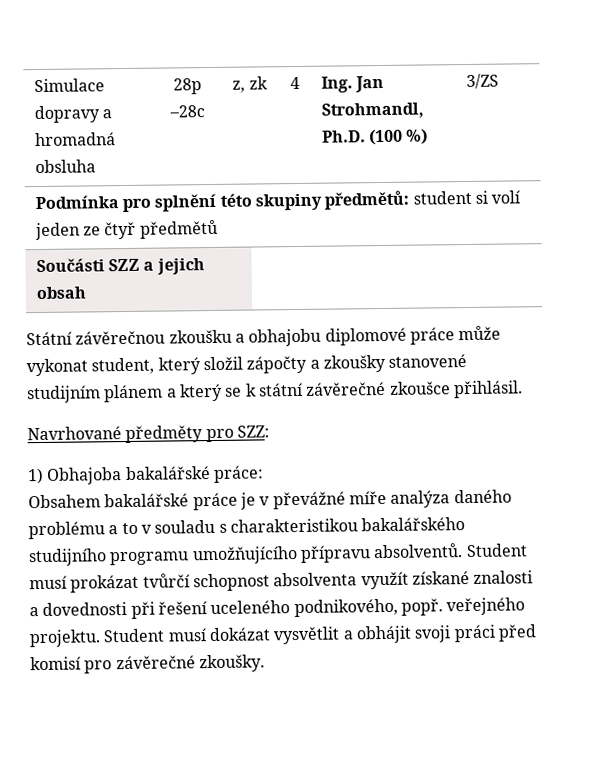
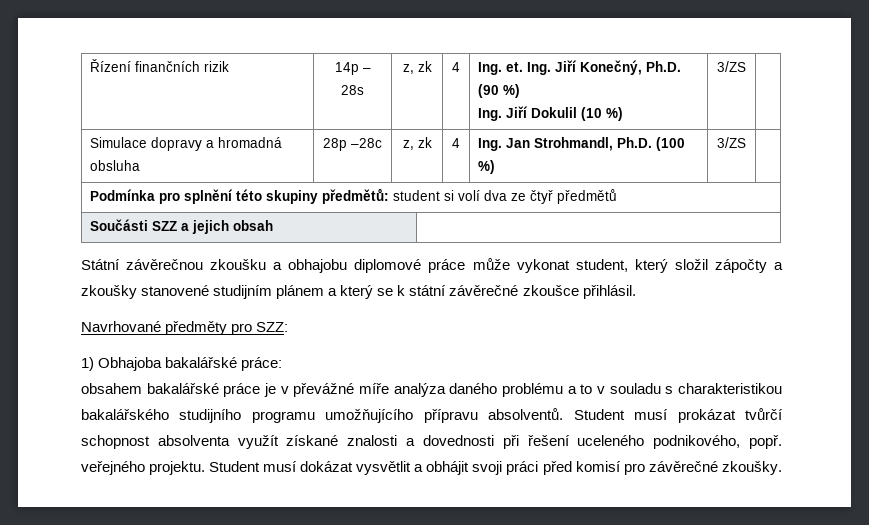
(33, 85) none -> [90,59,230,72] [334,62,371,75] [341,85,364,95] [402,61,432,74] [452,62,460,72] [478,60,682,75] [478,84,521,98] [478,106,624,121] [717,61,746,72] Řízení finančních rizik | 14p – 28s | z, zk | 4 | Ing. et. Ing. Jiří Konečný, Ph.D. (90 %) // Ing. Jiří Dokulil (10 %) | 3/ZS | //
[34,222,80,241] jeden -> [484,190,508,201] dva
[28,494,101,509] Obsahem -> [81,383,142,394] obsahem

